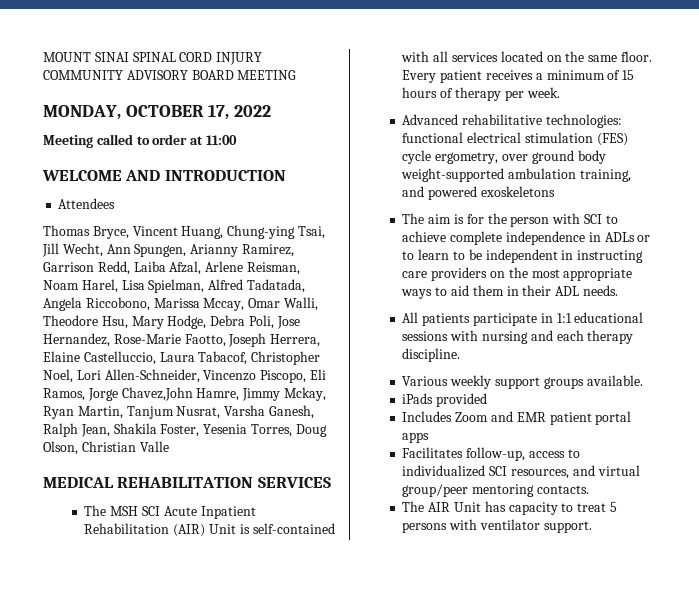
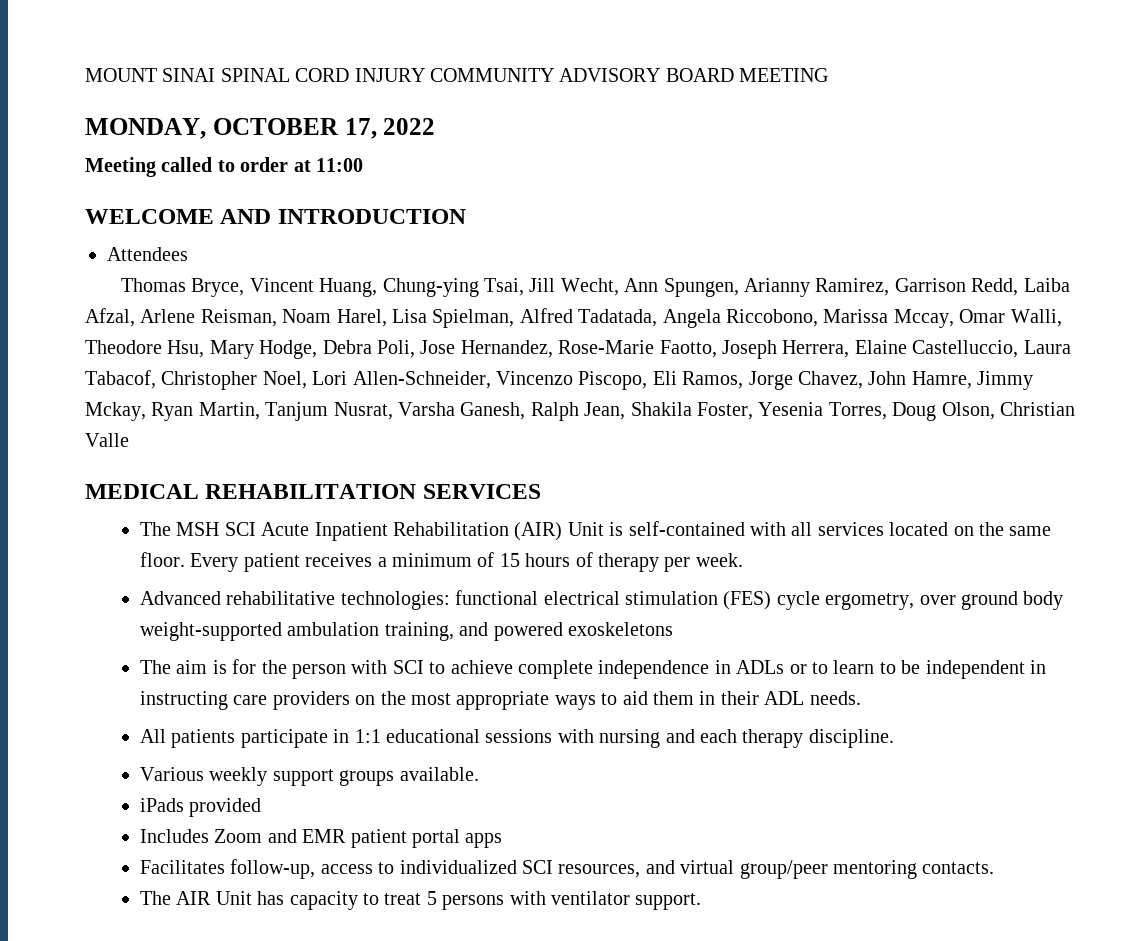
[121,387,193,401] Chavez,John -> [797,371,907,389] Chavez, John

